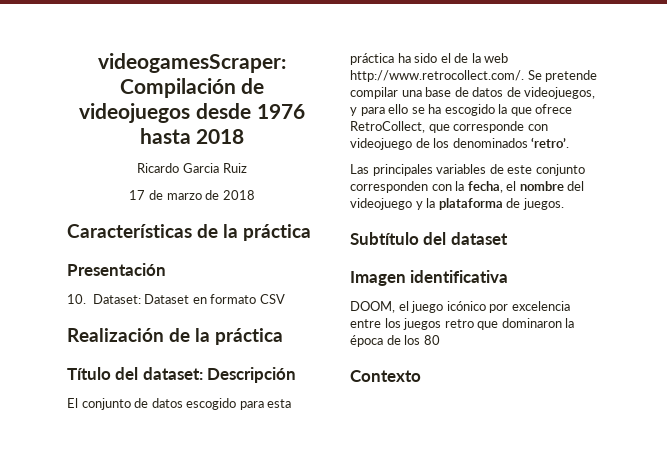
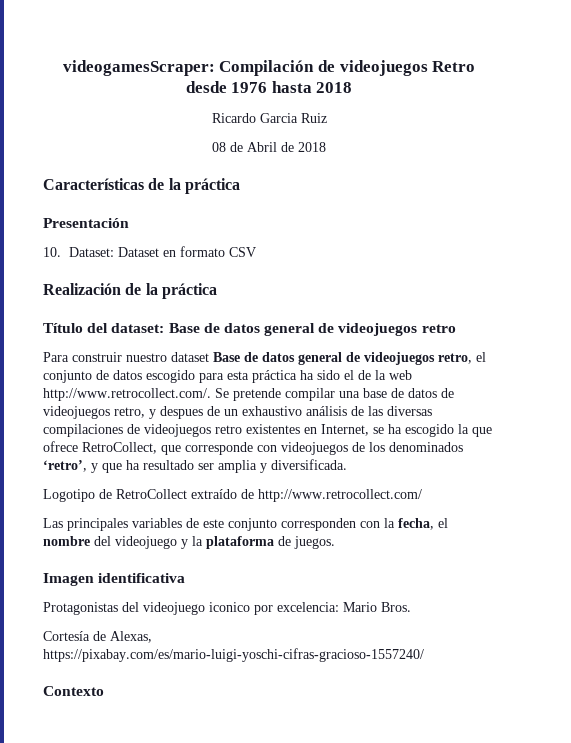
(191, 113) none -> [432,61,476,72] Retro
[129,190,202,200] 17 de marzo -> [212,142,277,152] 08 de Abril
[207,367,297,383] [67,398,78,408] Descripción // El -> [168,323,456,336] [43,352,486,365] Base de datos general de videojuegos retro // Para construir nuestro dataset Base de datos general de videojuegos retro, el
[524,87,596,99] [350,104,409,116] videojuegos, y para ello -> [43,406,432,419] [43,424,369,437] videojuegos retro, y despues de un exhaustivo análisis de las diversas compilaciones de videojuegos retro existentes en Internet,
[350,138,412,150] videojuego -> [281,442,348,455] videojuegos
[531,137,570,148] ‘retro’. -> [43,459,347,473] [43,489,422,502] ‘retro’, y que ha resultado ser amplia y diversificada. // Logotipo de RetroCollect extraído de http://www.retrocollect.com/
[350,232,508,245] // Subtítulo del dataset -> (335, 542) none
[350,301,570,313] [350,318,575,330] [350,335,440,347] DOOM, el juego icónico por excelencia entre los juegos retro que dominaron la época de los 80 -> [43,602,411,615] [43,631,152,643] [43,648,424,662] Protagonistas del videojuego iconico por excelencia: Mario Bros. // Cortesía de Alexas, https://pixabay.com/es/mario-luigi-yoschi-cifras-gracioso-1557240/

